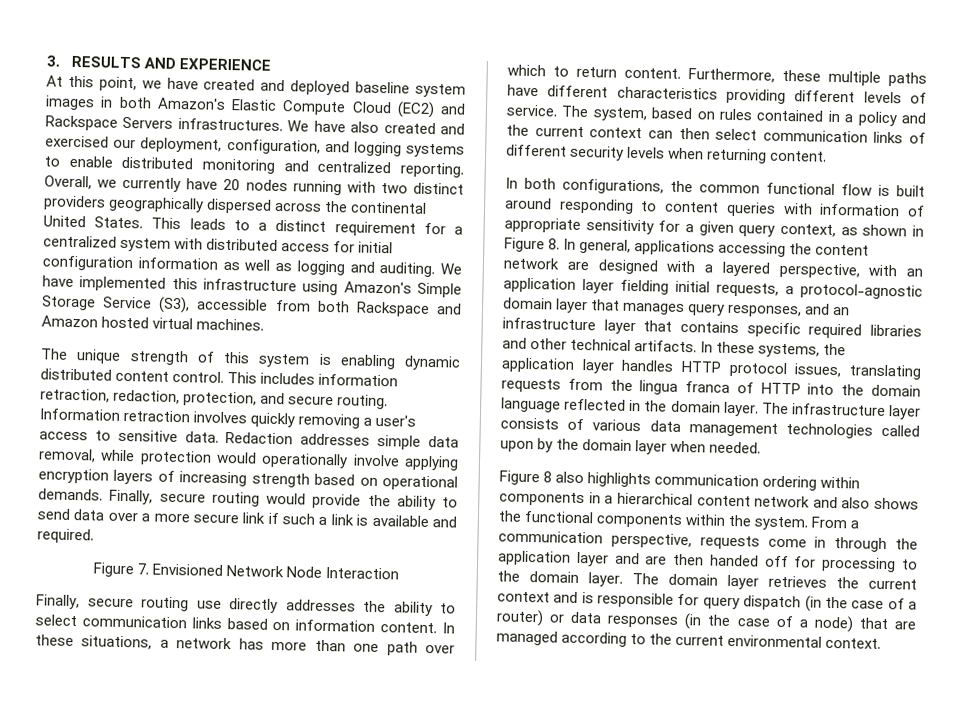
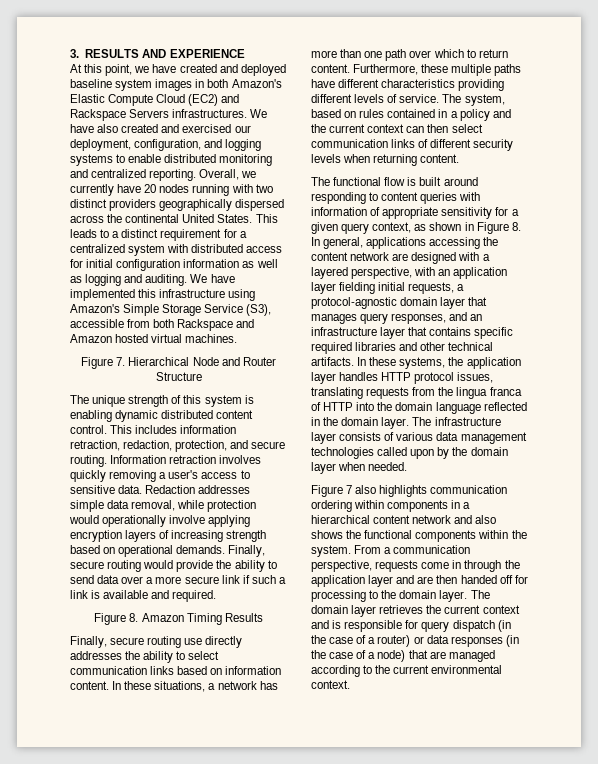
(265, 324) none -> [81,357,276,369] [155,372,202,381] // Figure 7. Hierarchical Node and Router Structure
[136,563,400,580] 7. Envisioned Network Node Interaction -> [129,613,263,625] 8. Amazon Timing Results
[505,177,760,195] In both configurations, the common -> [311,177,330,186] The
[543,471,553,483] 8 -> [346,485,353,494] 7

